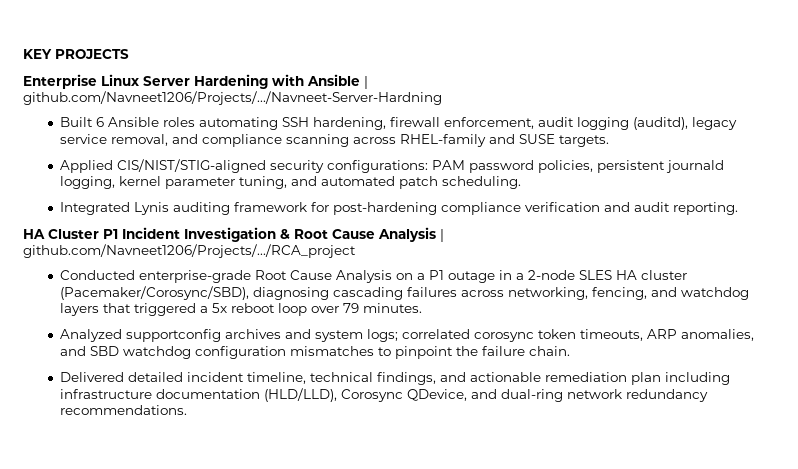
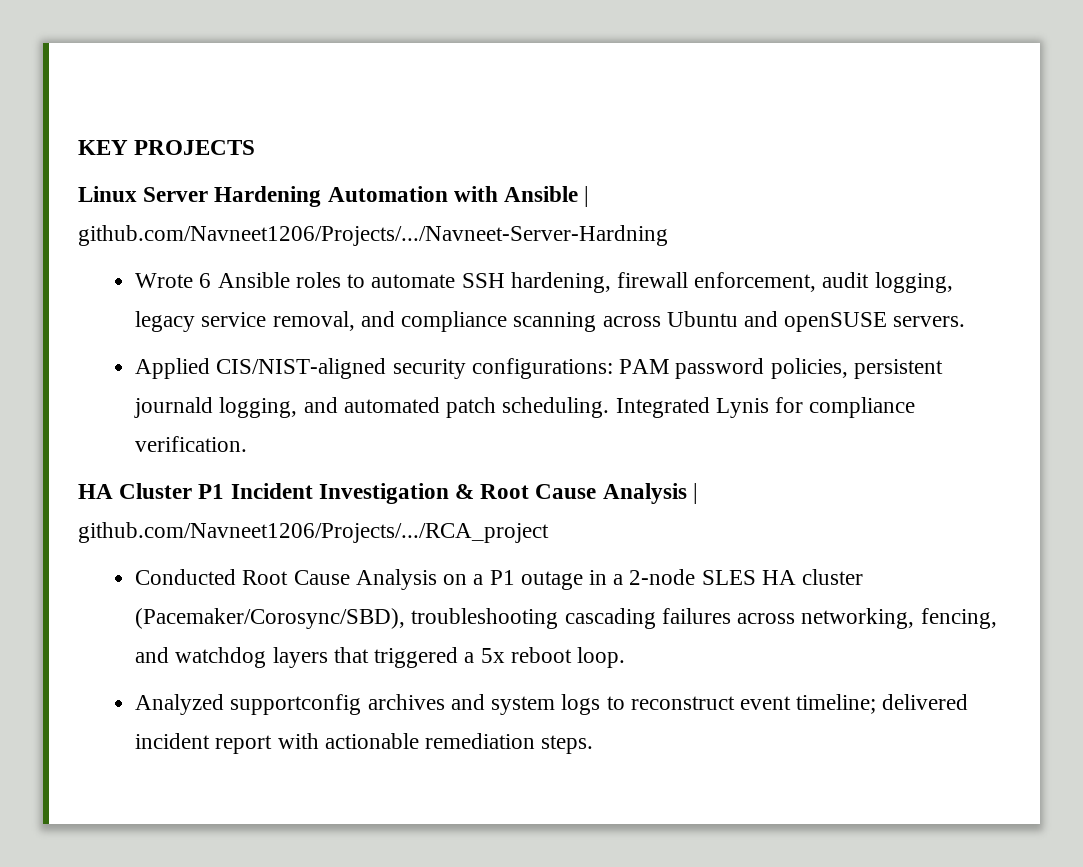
[23,74,97,89] Enterprise -> (256, 147) none
(268, 81) none -> [327,186,448,202] Automation
[60,117,94,127] Built -> [135,273,194,288] Wrote
[199,117,279,130] automating -> [347,274,456,288] to automate
[577,117,689,130] logging (auditd), -> [874,272,953,293] logging,
[400,134,610,147] RHEL-family and SUSE targets. -> [666,311,966,332] Ubuntu and openSUSE servers.
[117,159,267,173] CIS/NIST/STIG-aligned -> [216,358,387,379] CIS/NIST-aligned
[119,176,288,189] kernel parameter tuning, -> (298, 407) none
(522, 182) // -> (610, 407) none
[173,202,739,215] auditing framework for post-hardening compliance verification and audit reporting. -> [774,397,916,418] [135,436,248,452] for compliance verification.
[139,270,252,283] enterprise-grade -> (237, 577) none
[253,287,330,300] diagnosing -> [411,608,559,629] troubleshooting
[278,303,423,316] loop over 79 minutes. -> [576,647,625,668] loop.
[367,329,755,342] [60,346,571,359] [60,372,731,385] [60,388,709,402] [60,405,188,415] logs; correlated corosync token timeouts, ARP anomalies, and SBD watchdog configuration mismatches to pinpoint the failure chain. // Delivered detailed incident timeline, technical findings, and actionable remediation plan including infrastructure documentation (HLD/LLD), Corosync QDevice, and dual-ring network redundancy recommendations. -> [561,694,969,715] [135,733,594,754] logs to reconstruct event timeline; delivered incident report with actionable remediation steps.

